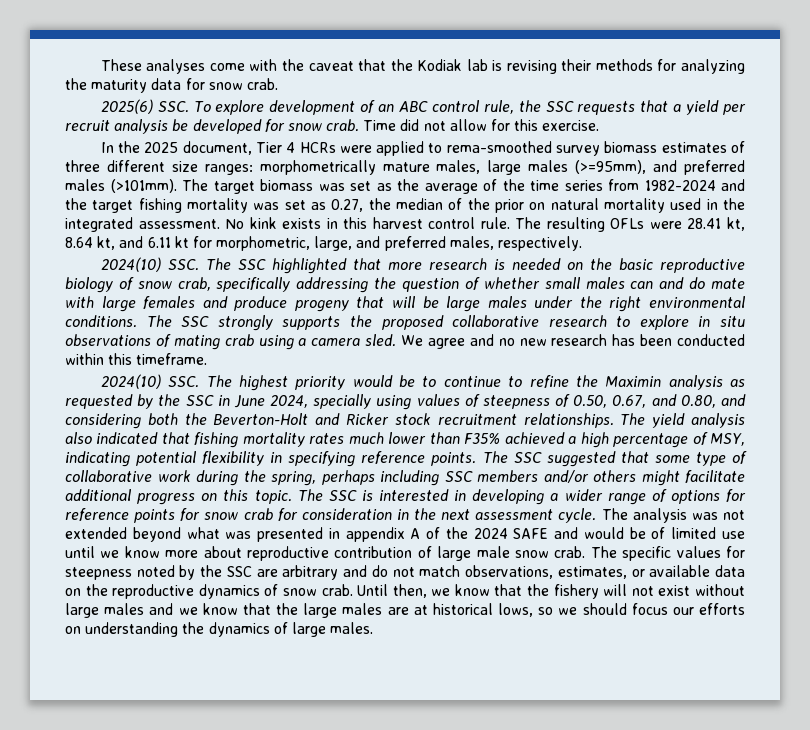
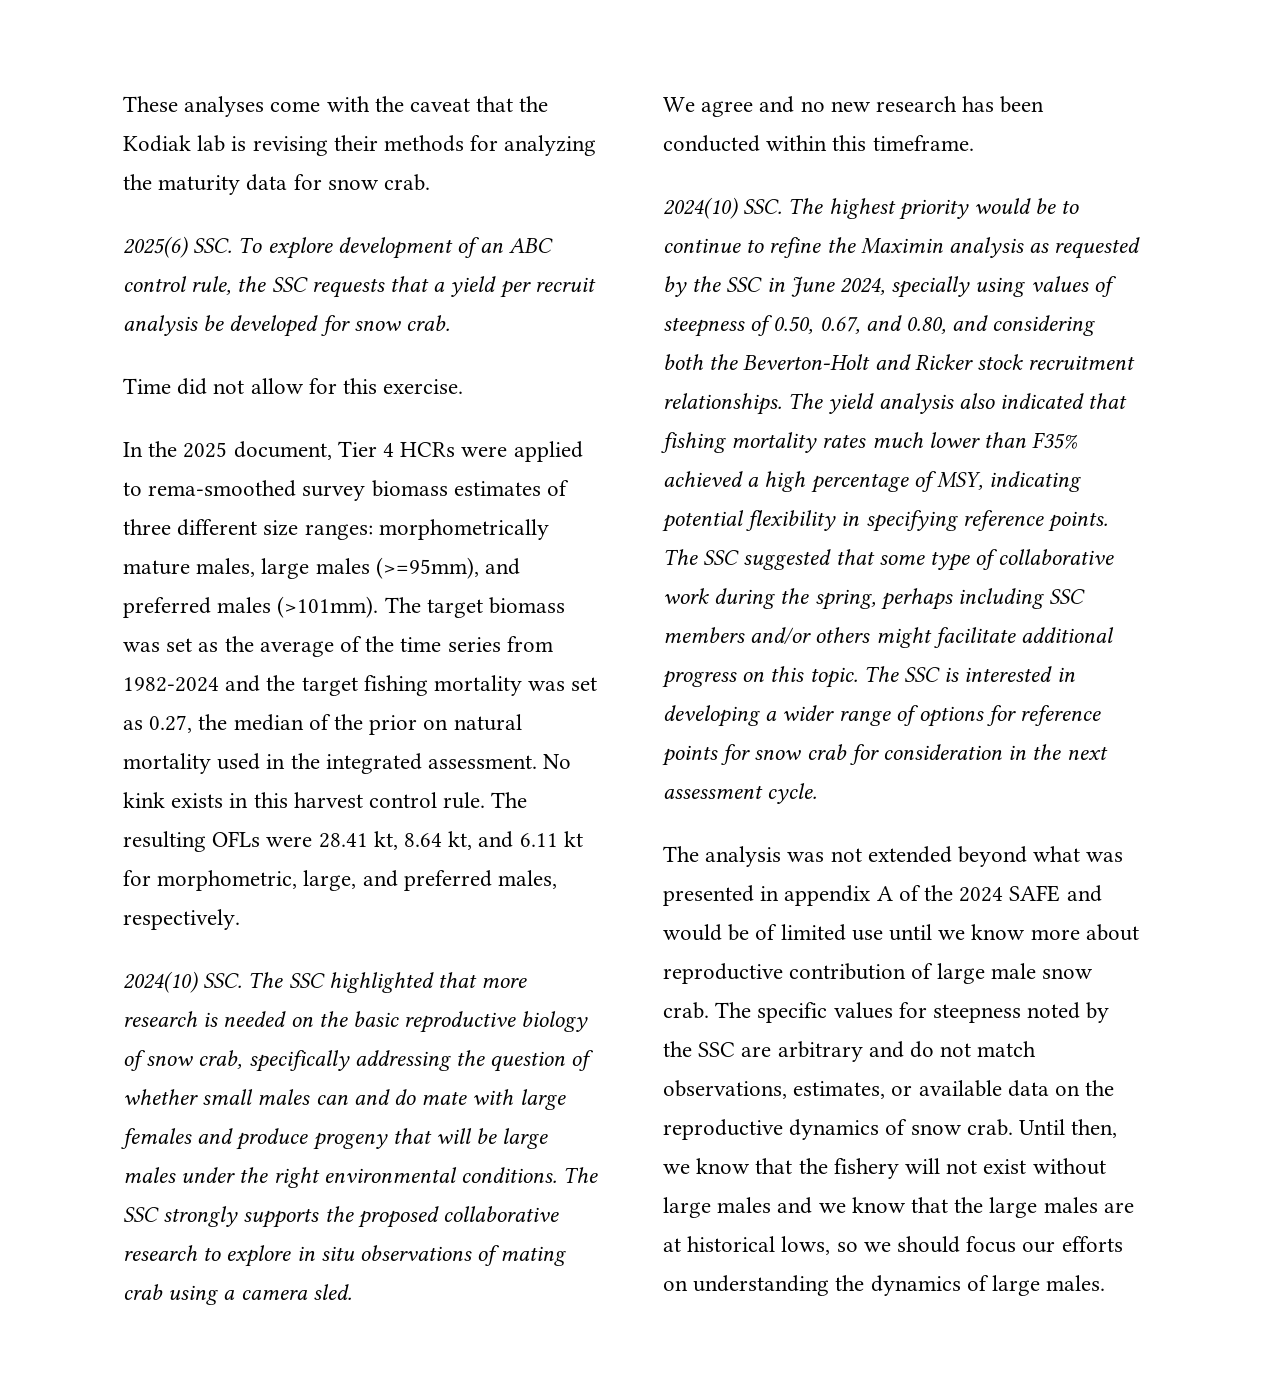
(360, 125) none -> (451, 323) //
(397, 340) none -> (352, 1292) //
(597, 515) none -> (818, 793) //

